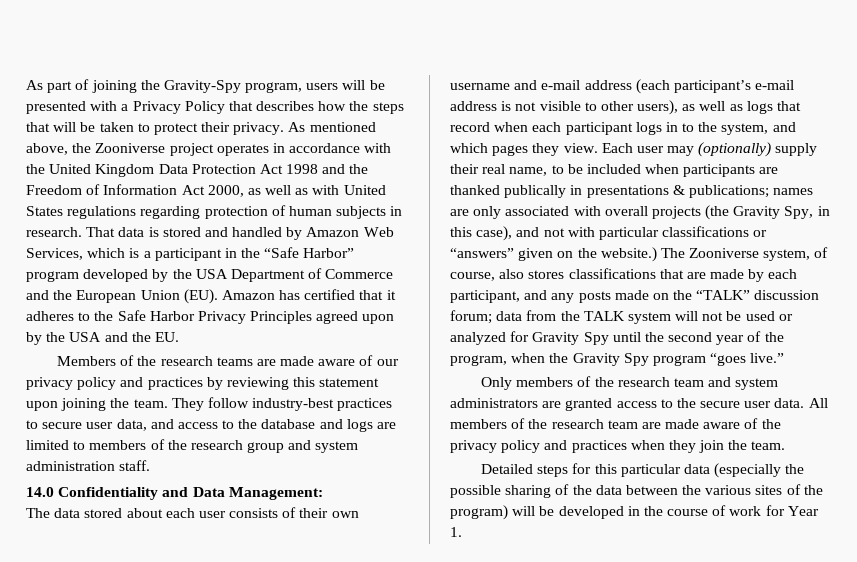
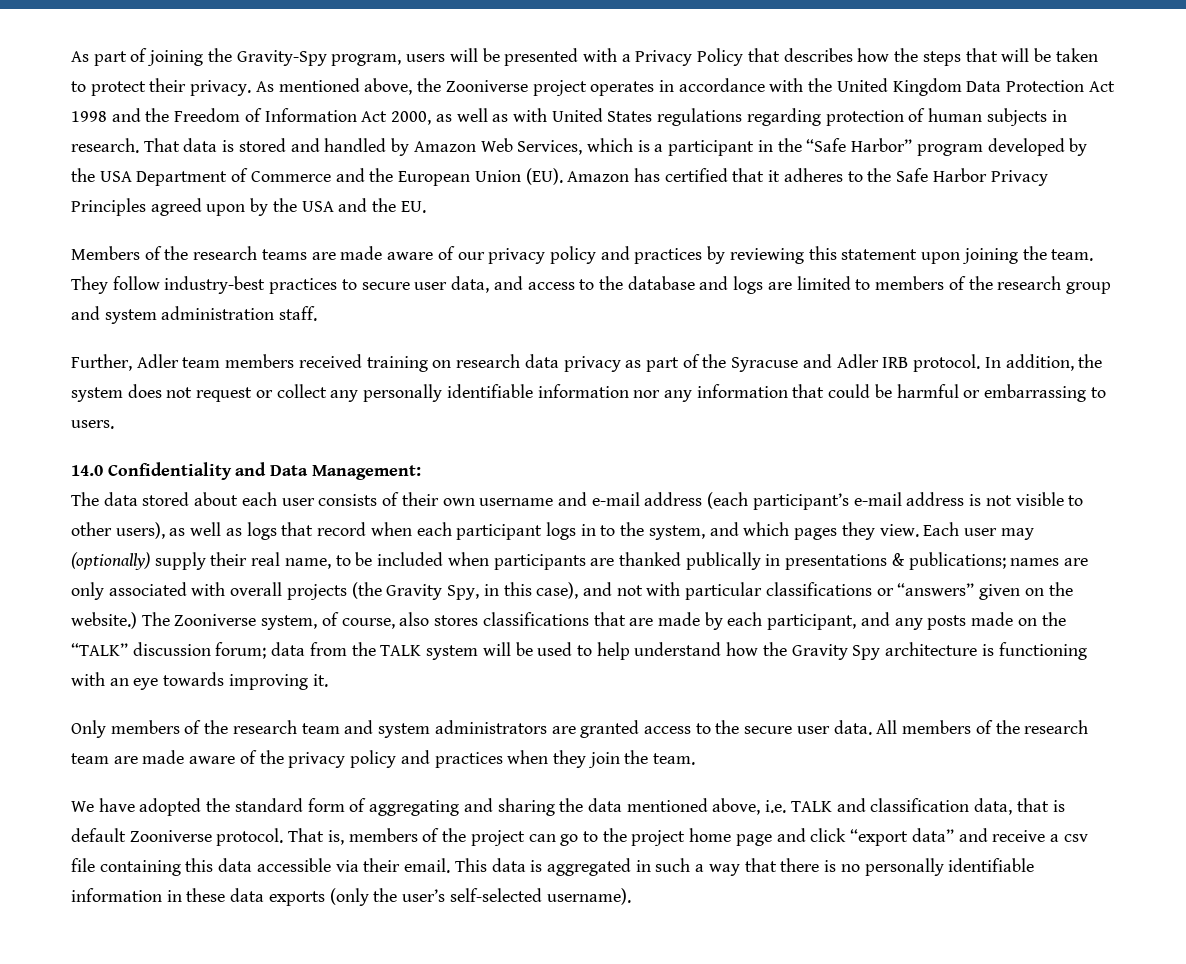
(151, 465) none -> [71,354,1103,372] [71,384,1106,402] [71,420,114,429] // Further, Adler team members received training on research data privacy as part of the Syracuse and Adler IRB protocol. In addition, the system does not request or collect any personally identifiable information nor any information that could be harmful or embarrassing to users.
[702,312,724,321] not -> (511, 649) none
[778,314,793,321] [450,331,784,345] [450,353,785,366] or analyzed for Gravity Spy until the second year of the program, when the Gravity Spy program “goes live.” -> [576,642,1087,660] [71,672,328,690] to help understand how the Gravity Spy architecture is functioning with an eye towards improving it.
[480,463,805,478] [450,484,823,498] [450,505,819,520] [450,527,462,537] Detailed steps for this particular data (especially the possible sharing of the data between the various sites of the program) will be developed in the course of work for Year 1. -> [71,798,1065,816] [71,828,1088,846] [71,858,1035,876] [71,888,631,906] We have adopted the standard form of aggregating and sharing the data mentioned above, i.e. TALK and classification data, that is default Zooniverse protocol. That is, members of the project can go to the project home page and click “export data” and receive a csv file containing this data accessible via their email. This data is aggregated in such a way that there is no personally identifiable information in these data exports (only the user’s self-selected username).

